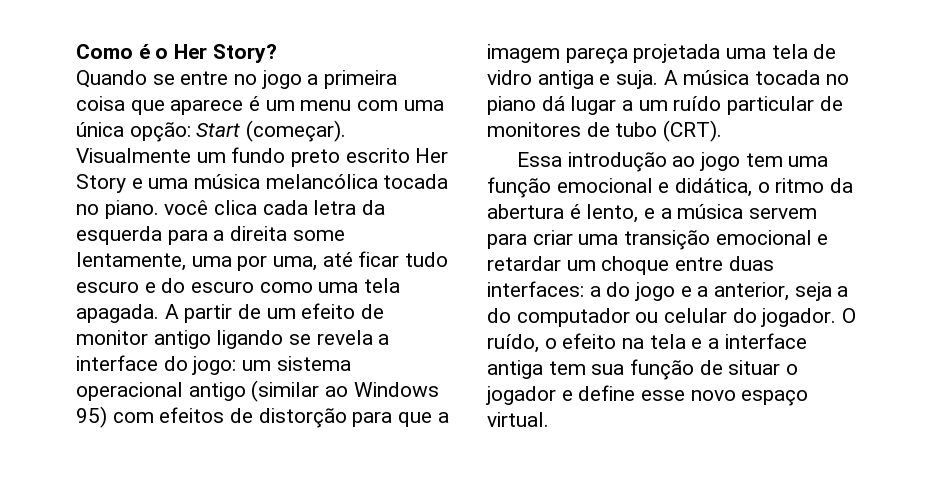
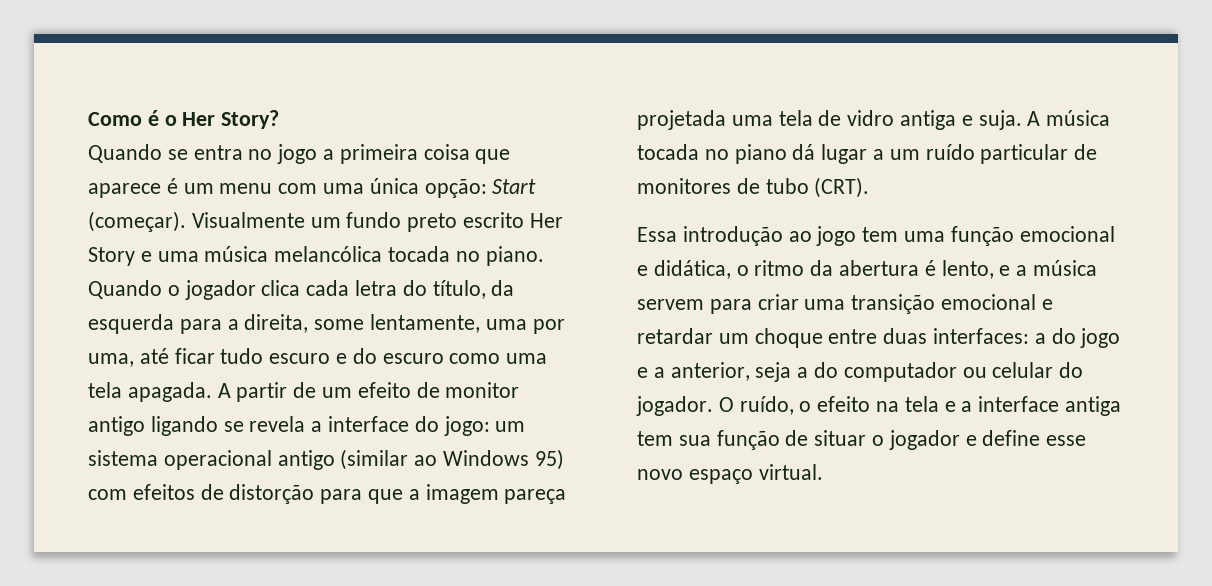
[180,71,229,85] entre -> [193,145,243,160] entra
[164,200,209,215] você -> [88,280,256,300] Quando o jogador
(357, 207) none -> [402,280,486,299] do título,
[230,226,288,241] direita -> [244,314,309,333] direita,

